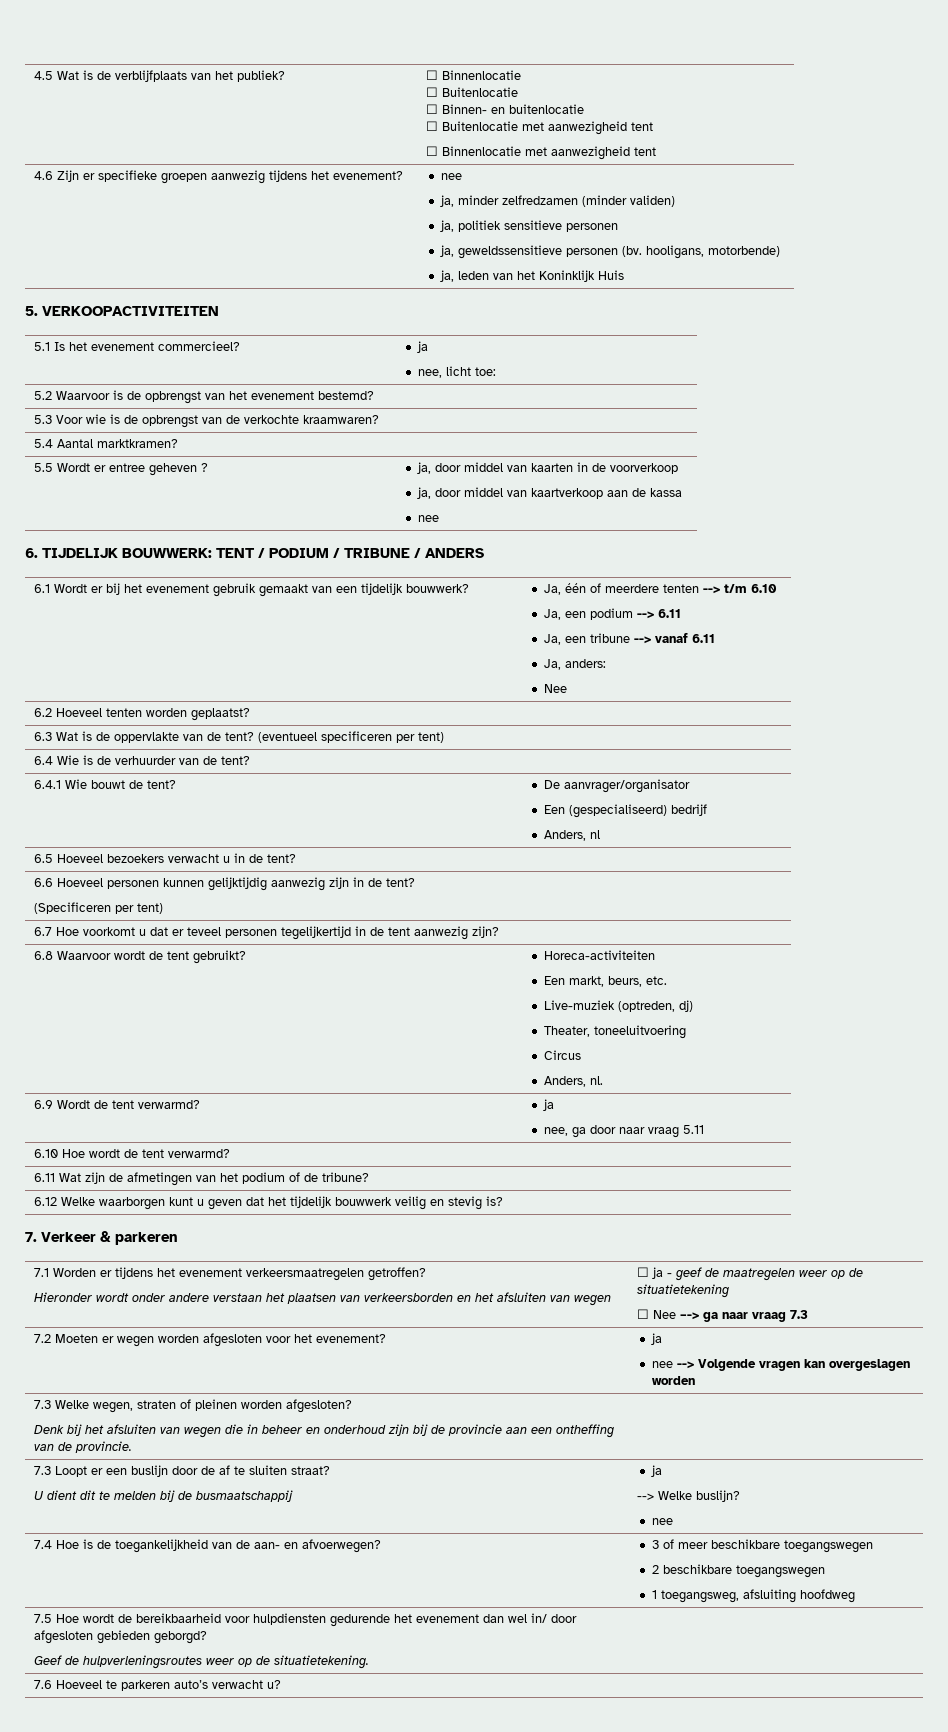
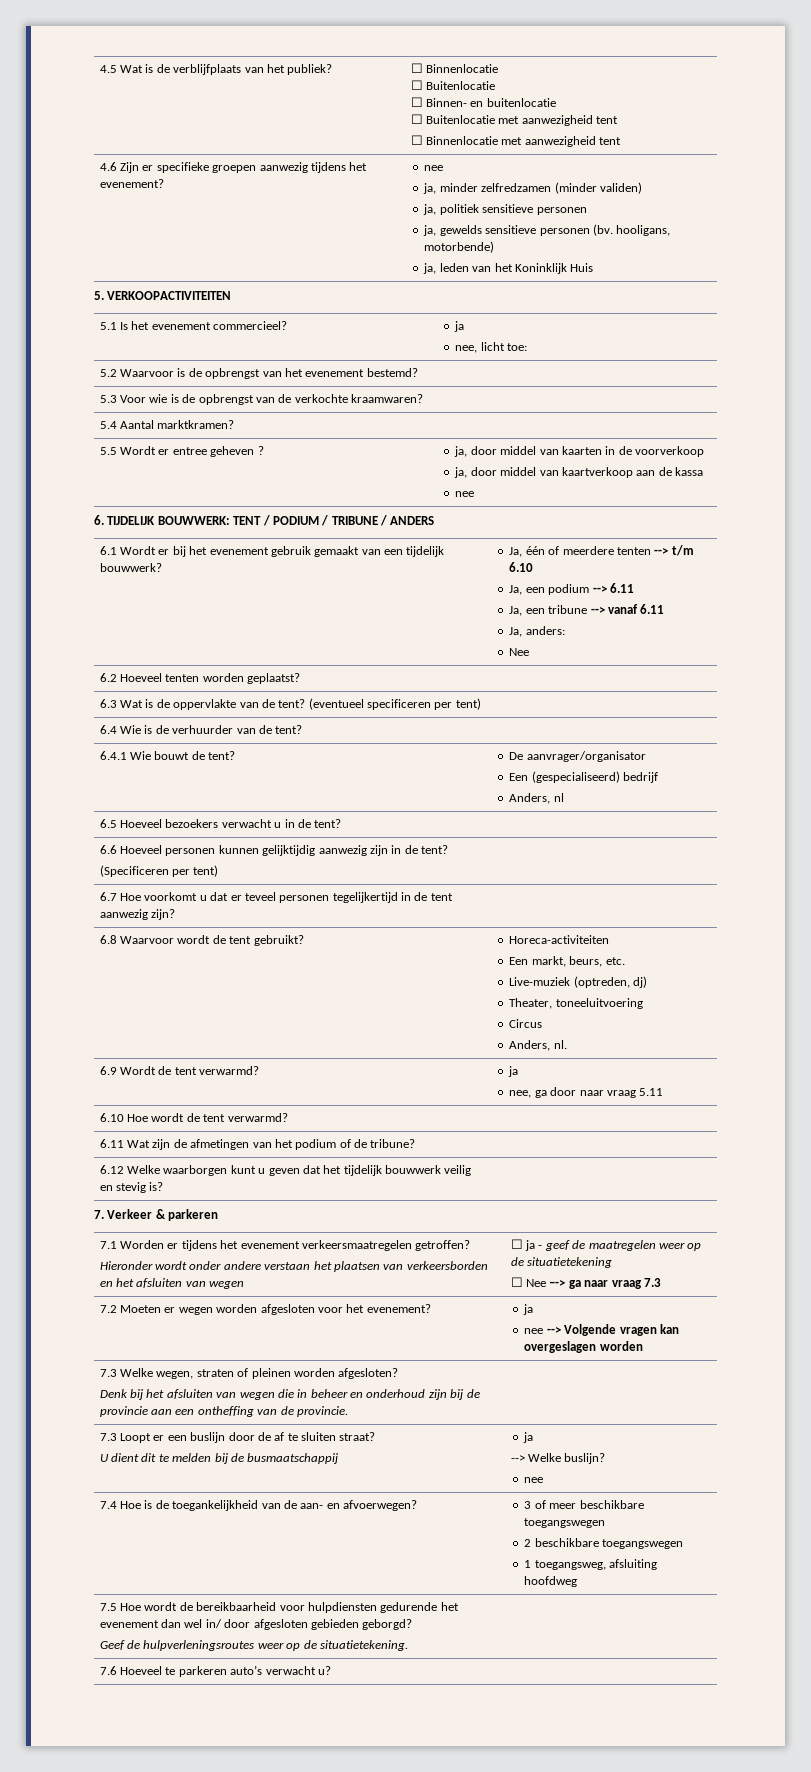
[457,245,562,259] geweldssensitieve -> [439,225,537,236] gewelds sensitieve

